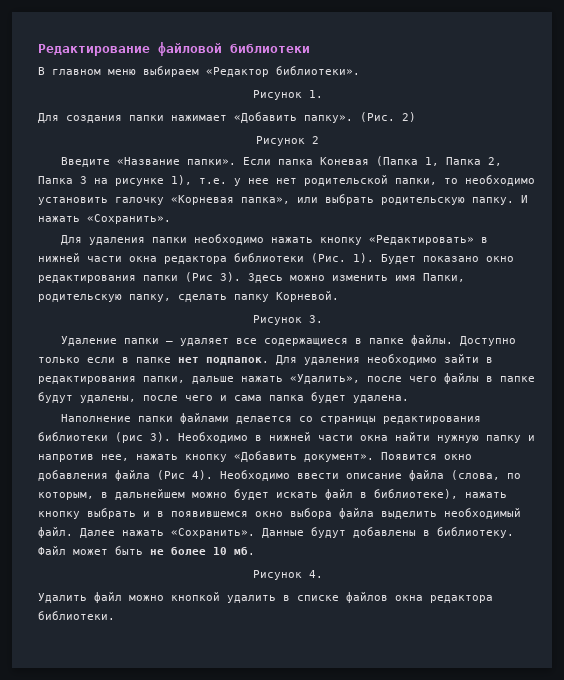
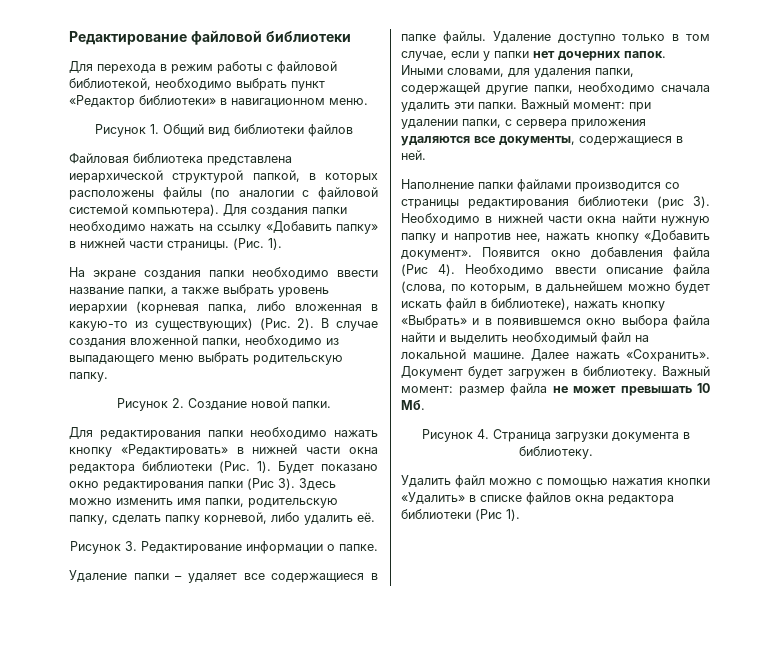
[38,66,360,77] [252,90,323,100] [38,112,416,123] [256,136,319,146] [61,156,503,167] [38,175,535,186] [38,194,528,205] [38,214,171,224] [61,235,146,245] В главном меню выбираем «Редактор библиотеки». // Рисунок 1. // Для создания папки нажимает «Добавить папку». (Рис. 2) // Рисунок 2 // Введите «Название папки». Если папка Коневая (Папка 1, Папка 2, Папка 3 на рисунке 1), т.е. у нее нет родительской папки, то необходимо установить галочку «Корневая папка», или выбрать родительскую папку. И нажать «Сохранить». // Для удаления -> [69,61,337,74] [69,78,325,91] [69,95,368,108] [94,124,353,137] [69,153,292,166] [69,170,378,183] [69,187,378,200] [69,204,347,217] [69,221,378,234] [69,238,282,251] [69,267,378,280] [69,284,329,297] [69,301,378,314] [69,318,378,331] [69,335,339,347] [69,352,343,365] [69,372,108,382] [116,398,331,411] [69,427,201,440] Для перехода в режим работы с файловой библиотекой, необходимо выбрать пункт «Редактор библиотеки» в навигационном меню. // Рисунок 1. Общий вид библиотеки файлов // Файловая библиотека представлена иерархической структурой папкой, в которых расположены файлы (по аналогии с файловой системой компьютера). Для создания папки необходимо нажать на ссылку «Добавить папку» в нижней части страницы. (Рис. 1). // На экране создания папки необходимо ввести название папки, а также выбрать уровень иерархии (корневая папка, либо вложенная в какую-то из существующих) (Рис. 2). В случае создания вложенной папки, необходимо из выпадающего меню выбрать родительскую папку. // Рисунок 2. Создание новой папки. // Для редактирования
[423,273,465,282] Папки, -> [205,498,244,507] папки,
[276,291,339,302] [252,315,323,325] Корневой. // Рисунок 3. -> [204,512,375,525] [69,541,378,554] корневой, либо удалить её. // Рисунок 3. Редактирование информации о папке.
[460,336,517,346] [38,354,493,365] [38,373,535,384] [38,392,409,403] Доступно только если в папке нет подпапок. Для удаления необходимо зайти в редактирования папки, дальше нажать «Удалить», после чего файлы в папке будут удалены, после чего и сама папка будет удалена. -> [492,31,710,44] [401,51,666,61] [401,65,634,78] [401,82,710,95] [401,99,651,112] [401,119,646,129] [401,136,683,146] [401,150,426,160] Удаление доступно только в том случае, если у папки нет дочерних папок. Иными словами, для удаления папки, содержащей другие папки, необходимо сначала удалить эти папки. Важный момент: при удалении папки, с сервера приложения удаляются все документы, содержащиеся в ней.
[236,416,293,424] делается -> [575,182,661,192] производится
[87,508,136,519] выбрать -> [401,315,467,328] «Выбрать»
[381,508,521,519] [38,527,514,538] [38,546,255,555] [252,570,323,580] [38,592,276,603] выделить необходимый файл. Далее нажать «Сохранить». Данные будут добавлены в библиотеку. Файл может быть не более 10 мб. // Рисунок 4. // Удалить файл можно кнопкой удалить -> [401,332,649,345] [401,349,710,362] [401,366,710,379] [401,383,710,396] [401,400,425,410] [421,429,690,442] [518,446,593,459] [401,475,710,488] [401,492,465,504] найти и выделить необходимый файл на локальной машине. Далее нажать «Сохранить». Документ будет загружен в библиотеку. Важный момент: размер файла не может превышать 10 Мб. // Рисунок 4. Страница загрузки документа в библиотеку. // Удалить файл можно с помощью нажатия кнопки «Удалить»
[38,611,115,620] библиотеки. -> [401,509,520,521] библиотеки (Рис 1).

